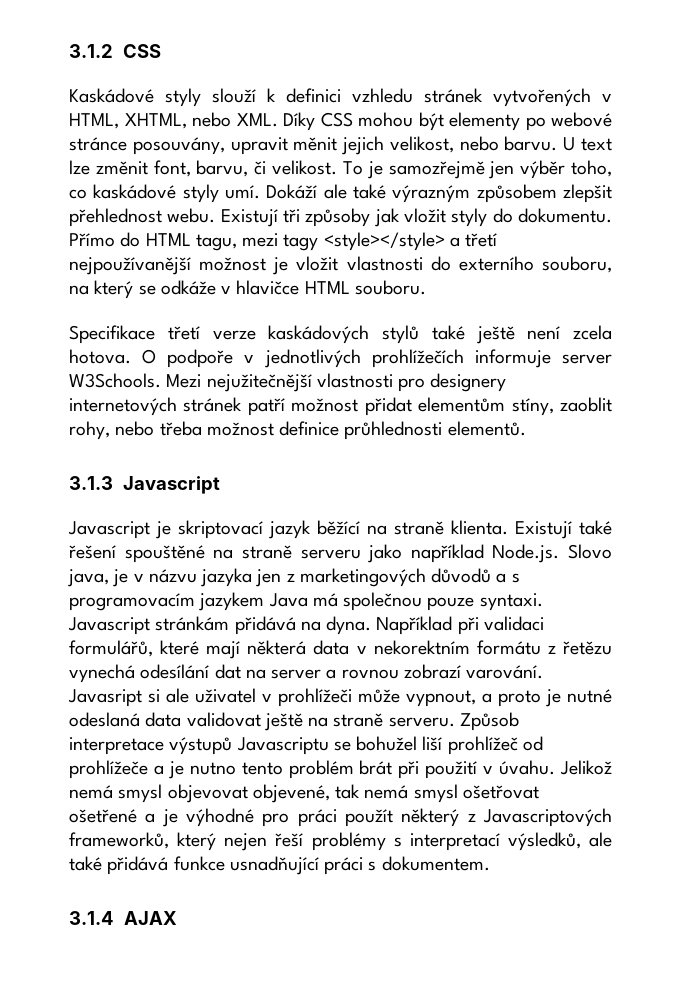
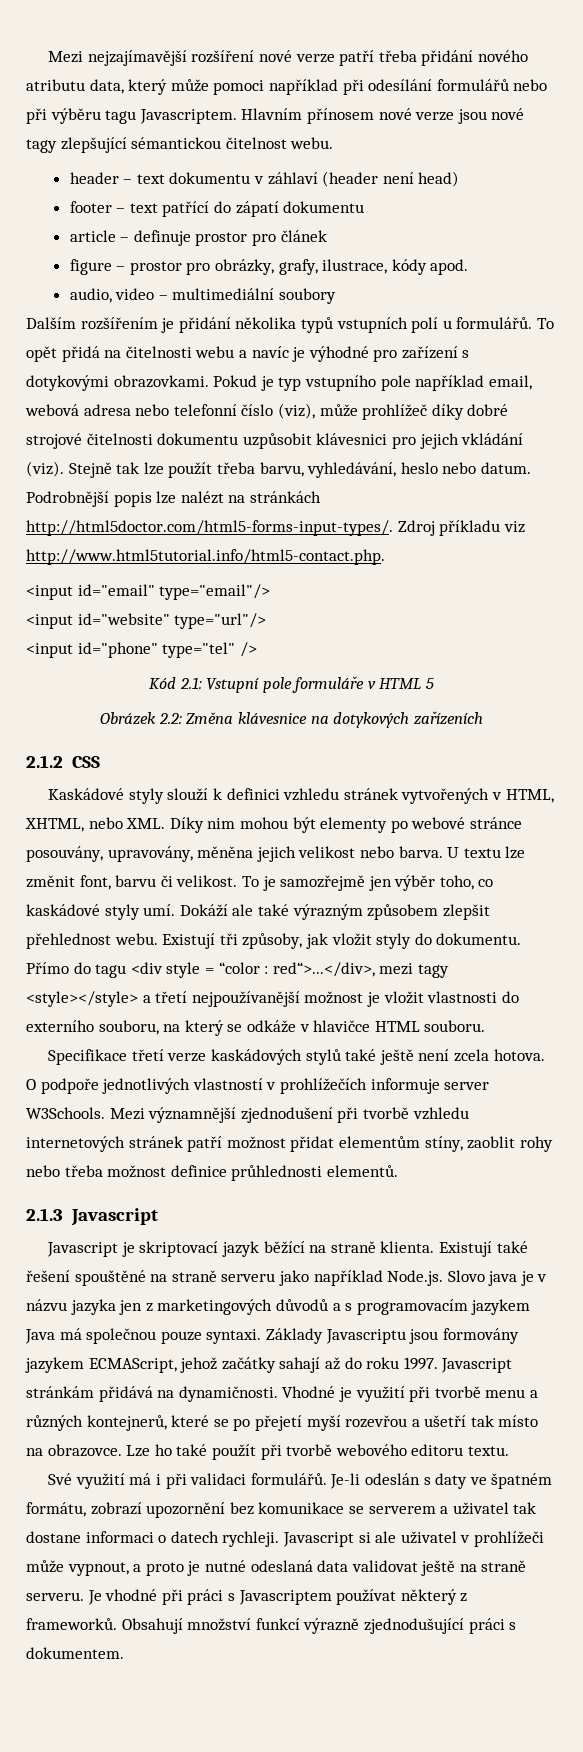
[69,44,113,58] 3.1.2 -> [48,50,529,66] [26,79,548,95] [26,108,525,124] [26,137,334,153] [69,171,460,187] [69,201,365,217] [69,230,327,246] [69,259,469,275] [69,288,336,304] [26,317,554,333] [26,346,470,362] [26,375,532,391] [25,403,509,420] [26,433,524,449] [26,461,531,478] [26,491,321,507] [26,520,525,536] [26,549,385,565] [26,584,271,600] [26,613,267,629] [26,642,257,658] [148,676,435,693] [100,711,483,728] [26,755,63,768] Mezi nejzajímavější rozšíření nové verze patří třeba přidání nového atributu data, který může pomoci například při odesílání formulářů nebo při výběru tagu Javascriptem. Hlavním přínosem nové verze jsou nové tagy zlepšující sémantickou čitelnost webu. // header – text dokumentu v záhlaví (header není head) // footer – text patřící do zápatí dokumentu // article – definuje prostor pro článek // figure – prostor pro obrázky, grafy, ilustrace, kódy apod. // audio, video – multimediální soubory // Dalším rozšířením je přidání několika typů vstupních polí u formulářů. To opět přidá na čitelnosti webu a navíc je výhodné pro zařízení s dotykovými obrazovkami. Pokud je typ vstupního pole například email, webová adresa nebo telefonní číslo (viz), může prohlížeč díky dobré strojové čitelnosti dokumentu uzpůsobit klávesnici pro jejich vkládání (viz). Stejně tak lze použít třeba barvu, vyhledávání, heslo nebo datum. Podrobnější popis lze nalézt na stránkách http://html5doctor.com/html5-forms-input-types/. Zdroj příkladu viz http://www.html5tutorial.info/html5-contact.php. // <input id="email" type="email"/> // <input id="website" type="url"/> // <input id="phone" type="tel" /> // Kód 2.1: Vstupní pole formuláře v HTML 5 // Obrázek 2.2: Změna klávesnice na dotykových zařízeních // 2.1.2
[320,112,353,127] CSS -> [207,818,236,829] nim
[230,136,612,155] upravit měnit jejich velikost, nebo barvu. U text -> [107,846,501,862] upravovány, měněna jejich velikost nebo barva. U textu
[196,160,249,177] barvu, -> [115,875,157,887] barvu
[305,208,371,227] způsoby -> [242,933,303,949] způsoby,
[145,233,237,251] HTML tagu, -> [95,962,375,978] tagu <div style = “color : red“>...</div>,
[244,349,361,368] v jednotlivých -> [102,1078,277,1094] jednotlivých vlastností v
[206,373,507,392] nejužitečnější vlastnosti pro designery -> [148,1107,469,1123] významnější zjednodušení při tvorbě vzhledu
[69,421,110,440] rohy, -> [519,1136,553,1152] rohy
[69,476,113,490] 3.1.3 -> [26,1208,63,1221] 2.1.3
[67,569,109,587] java, -> [488,1271,518,1286] java
[68,616,544,635] [69,640,612,659] [69,664,544,683] [68,689,142,707] Javascript stránkám přidává na dyna. Například při validaci formulářů, které mají některá data v nekorektním formátu z řetězu vynechá odesílání dat na server a rovnou zobrazí varování. Javasript -> [265,1328,519,1344] [25,1357,513,1373] [26,1386,538,1402] [26,1415,539,1431] [26,1444,509,1460] [48,1473,553,1489] [26,1502,537,1518] [26,1531,354,1547] Základy Javascriptu jsou formovány jazykem ECMAScript, jehož začátky sahají až do roku 1997. Javascript stránkám přidává na dynamičnosti. Vhodné je využití při tvorbě menu a různých kontejnerů, které se po přejetí myší rozevřou a ušetří tak místo na obrazovce. Lze ho také použít při tvorbě webového editoru textu. // Své využití má i při validaci formulářů. Je-li odeslán s daty ve špatném formátu, zobrazí upozornění bez komunikace se serverem a uživatel tak dostane informaci o datech rychleji. Javascript
[459,712,519,731] [69,736,543,755] [69,760,613,779] [69,784,539,803] [69,808,612,827] [69,832,612,851] [69,856,319,875] Způsob interpretace výstupů Javascriptu se bohužel liší prohlížeč od prohlížeče a je nutno tento problém brát při použití v úvahu. Jelikož nemá smysl objevovat objevené, tak nemá smysl ošetřovat ošetřené a je výhodné pro práci použít některý z Javascriptových frameworků, který nejen řeší problémy s interpretací výsledků, ale také přidává funkce usnadňující -> [87,1589,468,1605] [26,1618,464,1634] Je vhodné při práci s Javascriptem používat některý z frameworků. Obsahují množství funkcí výrazně zjednodušující
[69,911,177,925] // 3.1.4 AJAX -> (124, 1653) none

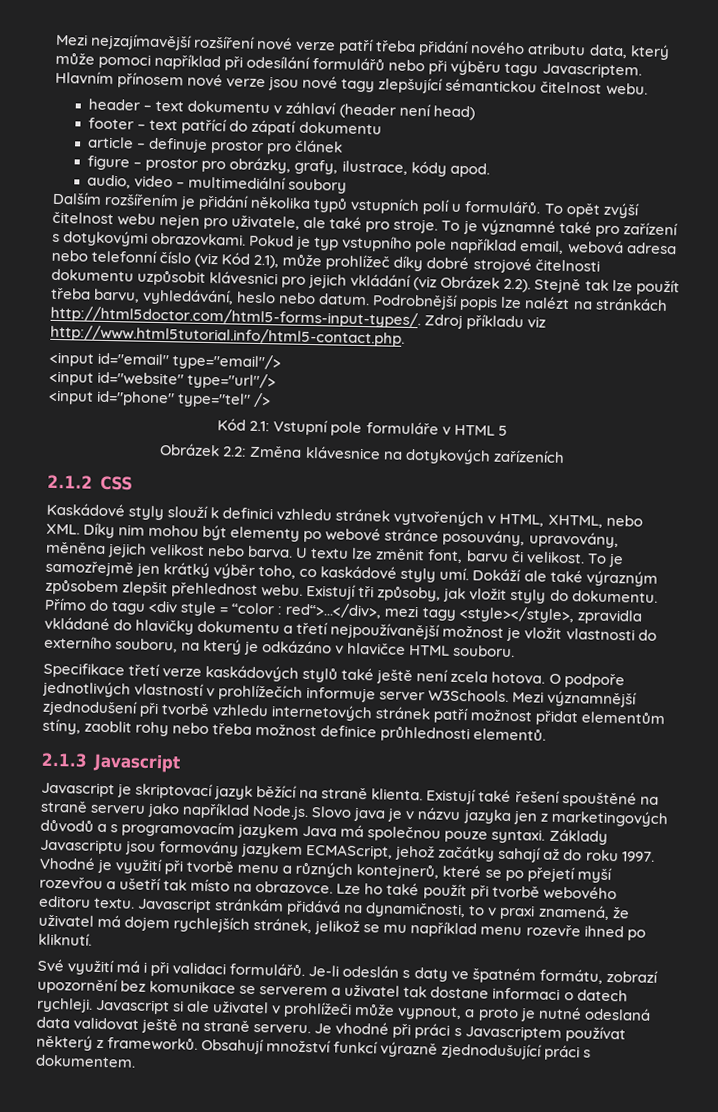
[61,346,369,362] přidá na čitelnosti webu a navíc je výhodné -> [602,202,640,219] [52,211,592,236] zvýší čitelnost webu nejen pro uživatele, ale také pro stroje. To je významné také
[277,403,315,419] (viz), -> [194,252,280,269] (viz Kód 2.1),
[26,461,64,477] (viz). -> [413,275,532,293] (viz Obrázek 2.2).
(392, 883) none -> [163,562,211,579] krátký
[26,991,138,1007] <style></style> -> [458,605,642,625] [44,616,281,635] <style></style>, zpravidla vkládané do hlavičky dokumentu
[227,1020,296,1033] se odkáže -> [244,640,333,656] je odkázáno
[441,1358,513,1373] [26,1386,278,1402] Javascript stránkám přidává na dynamičnosti. -> (655, 856) none
(509, 1451) none -> [137,897,630,920] [38,914,646,941] [38,932,92,946] Javascript stránkám přidává na dynamičnosti, to v praxi znamená, že uživatel má dojem rychlejších stránek, jelikož se mu například menu rozevře ihned po kliknutí.

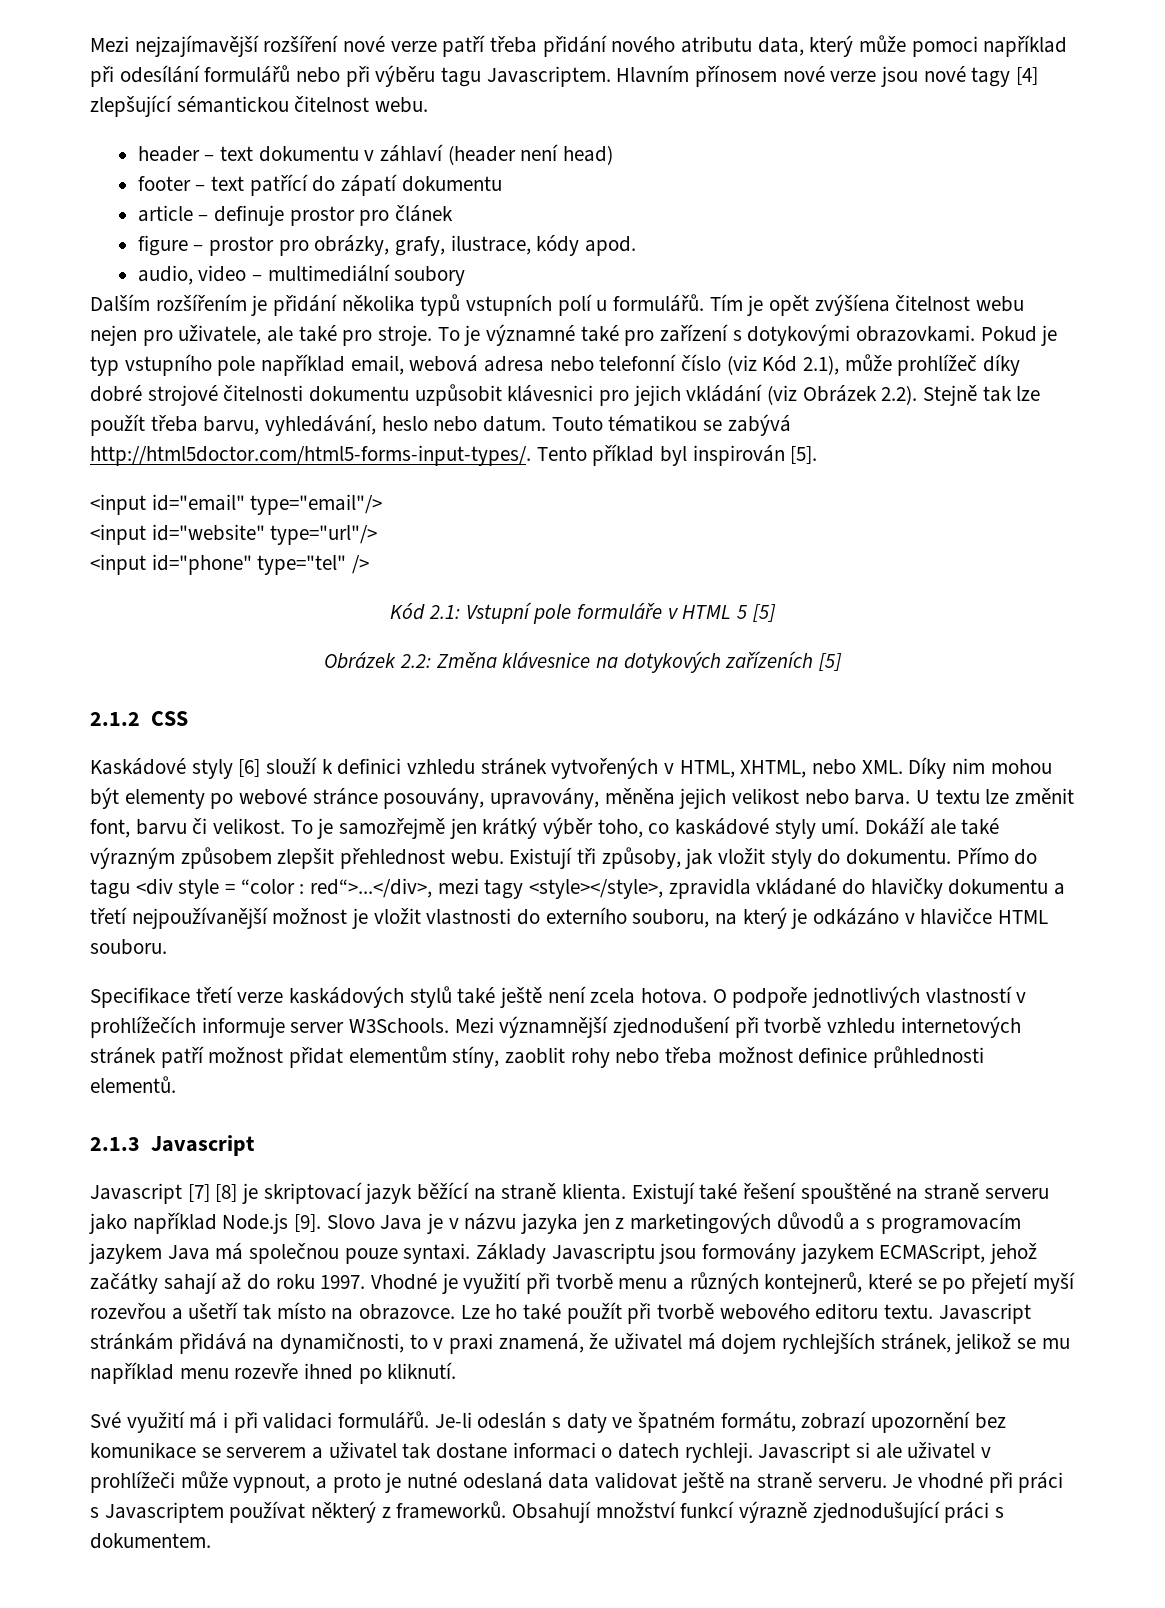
(376, 85) none -> [1016,67,1039,85] [4]
[543,202,640,219] To opět zvýší -> [709,294,890,316] Tím je opět zvýšíena
[372,293,668,312] [50,305,547,331] [50,324,405,347] Podrobnější popis lze nalézt na stránkách http://html5doctor.com/html5-forms-input-types/. Zdroj příkladu viz http://www.html5tutorial.info/html5-contact.php. -> [551,414,791,436] [90,444,818,466] Touto tématikou se zabývá http://html5doctor.com/html5-forms-input-types/. Tento příklad byl inspirován [5].
(508, 430) none -> [752,604,776,622] [5]
(565, 456) none -> [818,653,842,671] [5]
(165, 513) none -> [238,759,261,777] [6]
(115, 789) none -> [187,1184,238,1202] [7] [8]
[252,804,387,822] Node.js. Slovo java -> [222,1213,423,1234] Node.js [9]. Slovo Java

